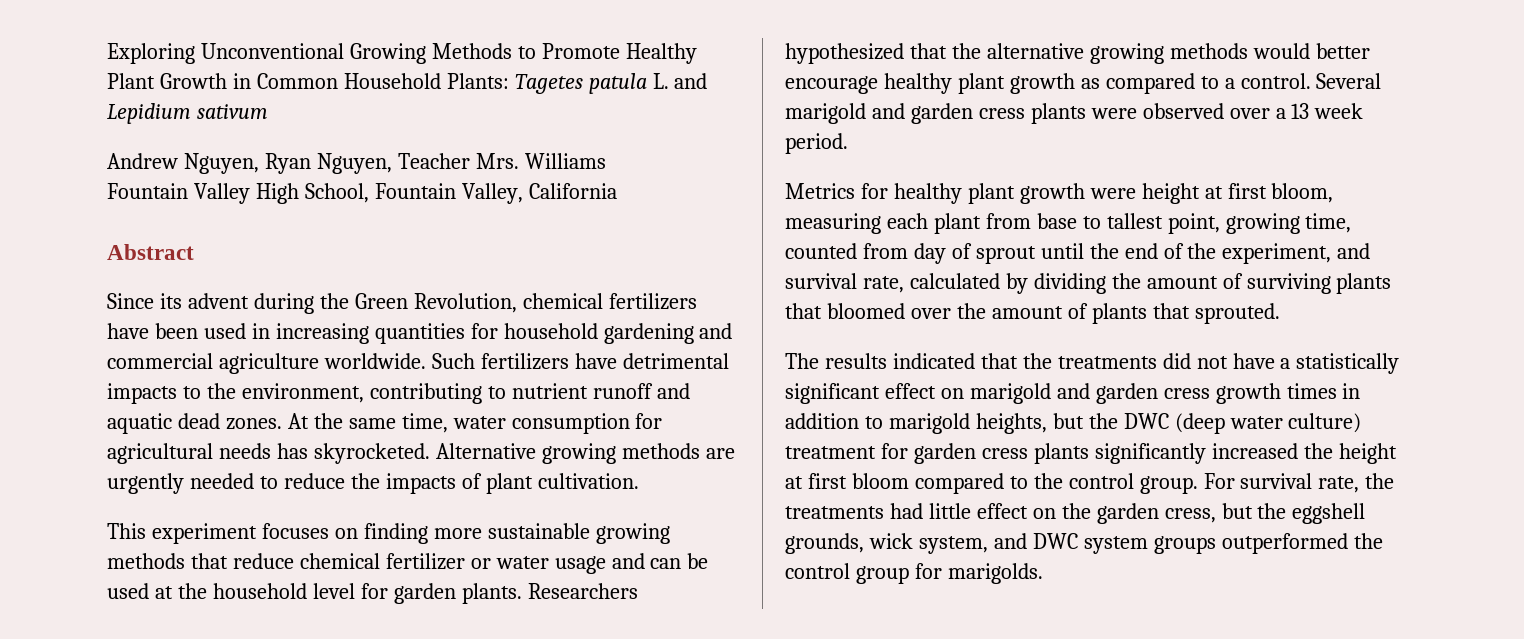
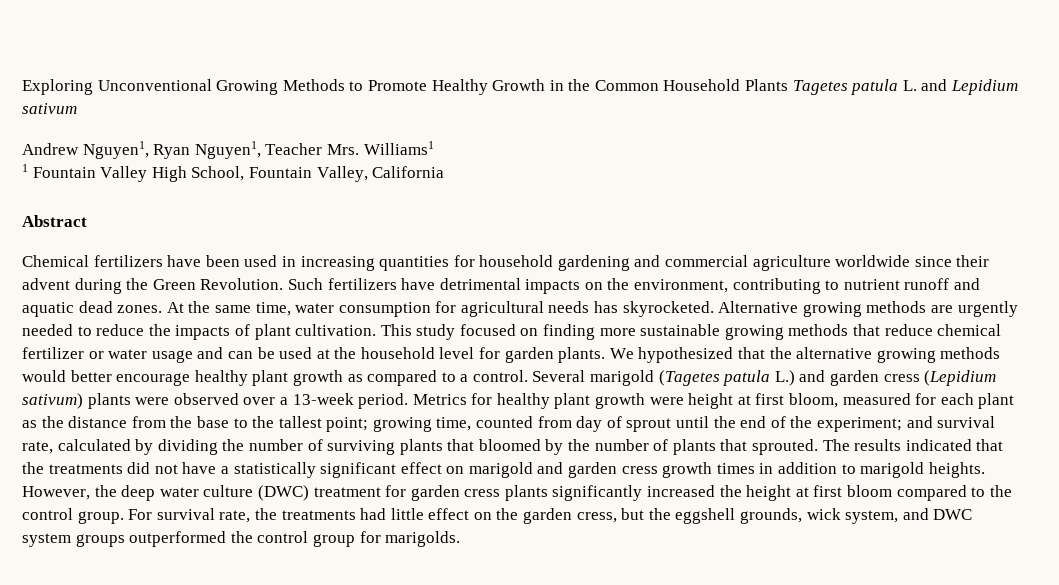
[107,73,155,89] Plant -> (488, 87) none
(251, 81) none -> [568,79,591,91] the
[446,73,509,89] Plants: -> [745,79,789,91] Plants
[183,153,606,174] Nguyen, Ryan Nguyen, Teacher Mrs. Williams // -> [82,141,434,159] [22,164,28,172] Nguyen1, Ryan Nguyen1, Teacher Mrs. Williams1 // 1
[107,293,603,314] Since its advent during the Green Revolution, chemical -> [22,255,89,267] Chemical
[323,353,426,369] worldwide. -> [835,255,990,267] [22,278,284,294] worldwide since their advent during the Green Revolution.
[182,386,201,399] to -> [584,282,603,290] on
[107,523,329,544] // This experiment focuses -> [380,324,516,340] This study focused
[527,583,638,599] Researchers -> [609,348,634,359] We
[871,103,1025,124] and garden cress -> [658,370,997,386] [22,393,83,409] (Tagetes patula L.) and garden cress (Lepidium sativum)
[1291,103,1364,119] 13 week -> [292,393,354,405] 13-week
(848, 143) // -> (409, 401) none
[785,213,1220,234] measuring each plant from base to tallest point, -> [842,393,1015,409] [22,416,369,432] measured for each plant as the distance from the base to the tallest point;
[1222,243,1332,264] experiment, -> [816,417,902,432] experiment;
[1146,276,1218,289] amount -> [248,439,303,451] number
[910,303,1063,319] over the amount -> [545,439,649,455] by the number
(1280, 313) // -> (819, 447) none
[975,413,1362,434] heights, but the DWC (deep water culture) -> [928,462,985,478] [22,485,309,501] heights. However, the deep water culture (DWC)

